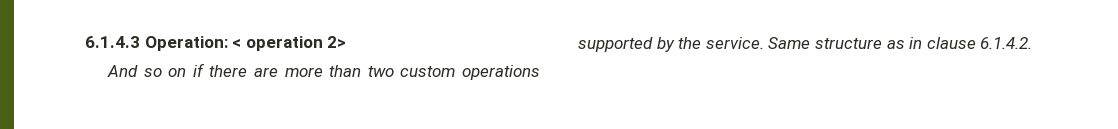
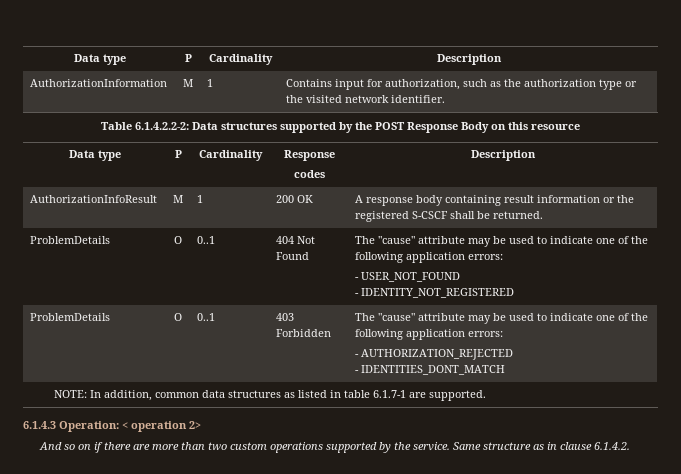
(85, 42) none -> [73,54,126,65] [184,54,192,62] [208,54,273,65] [436,54,502,65] [30,79,168,87] [183,79,193,87] [207,79,214,87] [286,79,638,90] [286,95,446,103] [101,122,580,133] [68,150,121,161] [174,150,182,158] [198,150,263,161] [283,150,335,161] [293,170,325,178] [471,150,536,161] [30,195,158,203] [173,195,183,203] [197,195,204,203] [276,195,314,203] [355,195,635,206] [355,211,544,222] [30,236,111,244] [174,236,182,244] [197,236,216,244] [276,236,316,244] [276,252,310,260] [355,236,649,247] [355,252,504,263] [355,272,461,282] [355,288,515,298] [30,313,111,321] [174,313,182,321] [197,313,216,321] [276,313,295,321] [276,329,332,337] [355,313,649,324] [355,329,504,340] [355,349,514,360] [355,365,506,375] [54,390,487,401] Data type | P | Cardinality | Description // AuthorizationInformation | M | 1 | Contains input for authorization, such as the authorization type or the visited network identifier. // Table 6.1.4.2.2-2: Data structures supported by the POST Response Body on this resource // Data type | P | Cardinality | Response // codes | Description // AuthorizationInfoResult | M | 1 | 200 OK | A response body containing result information or the registered S-CSCF shall be returned. // ProblemDetails | O | 0..1 | 404 Not Found | The "cause" attribute may be used to indicate one of the following application errors: // - USER_NOT_FOUND // - IDENTITY_NOT_REGISTERED // ProblemDetails | O | 0..1 | 403 Forbidden | The "cause" attribute may be used to indicate one of the following application errors: // - AUTHORIZATION_REJECTED // - IDENTITIES_DONT_MATCH // NOTE: In addition, common data structures as listed in table 6.1.7-1 are supported. //

